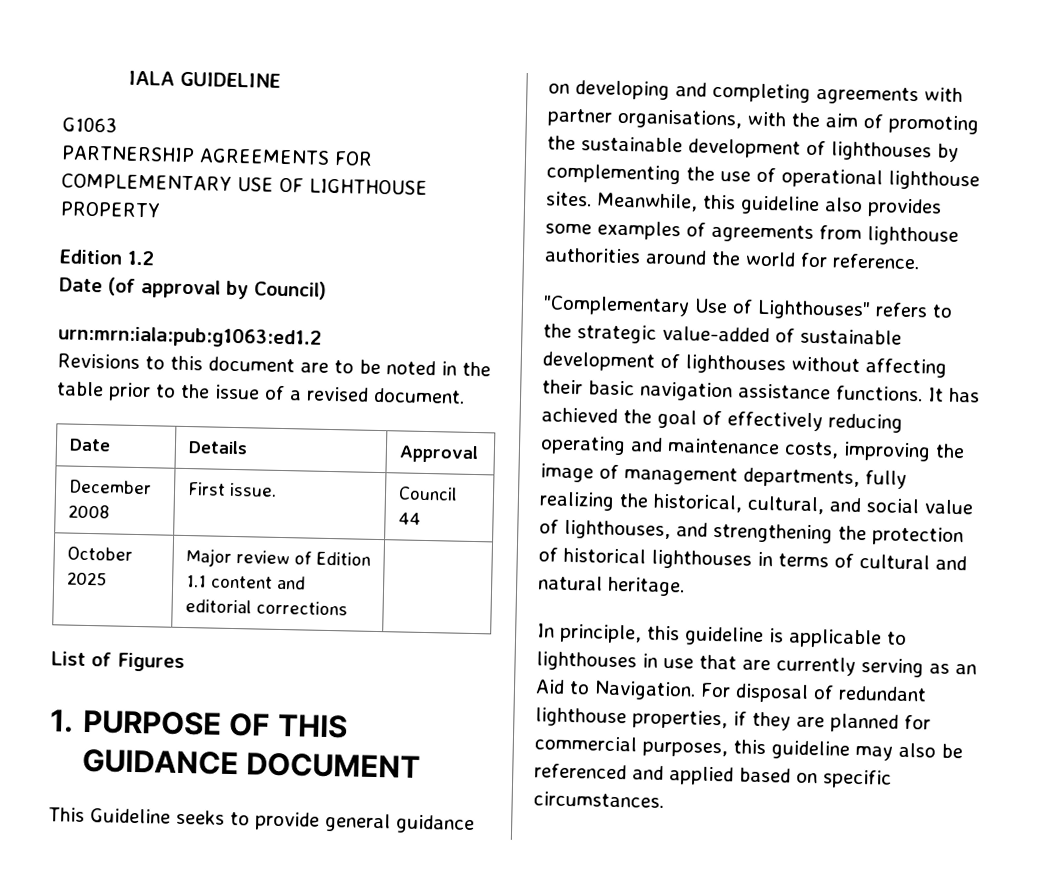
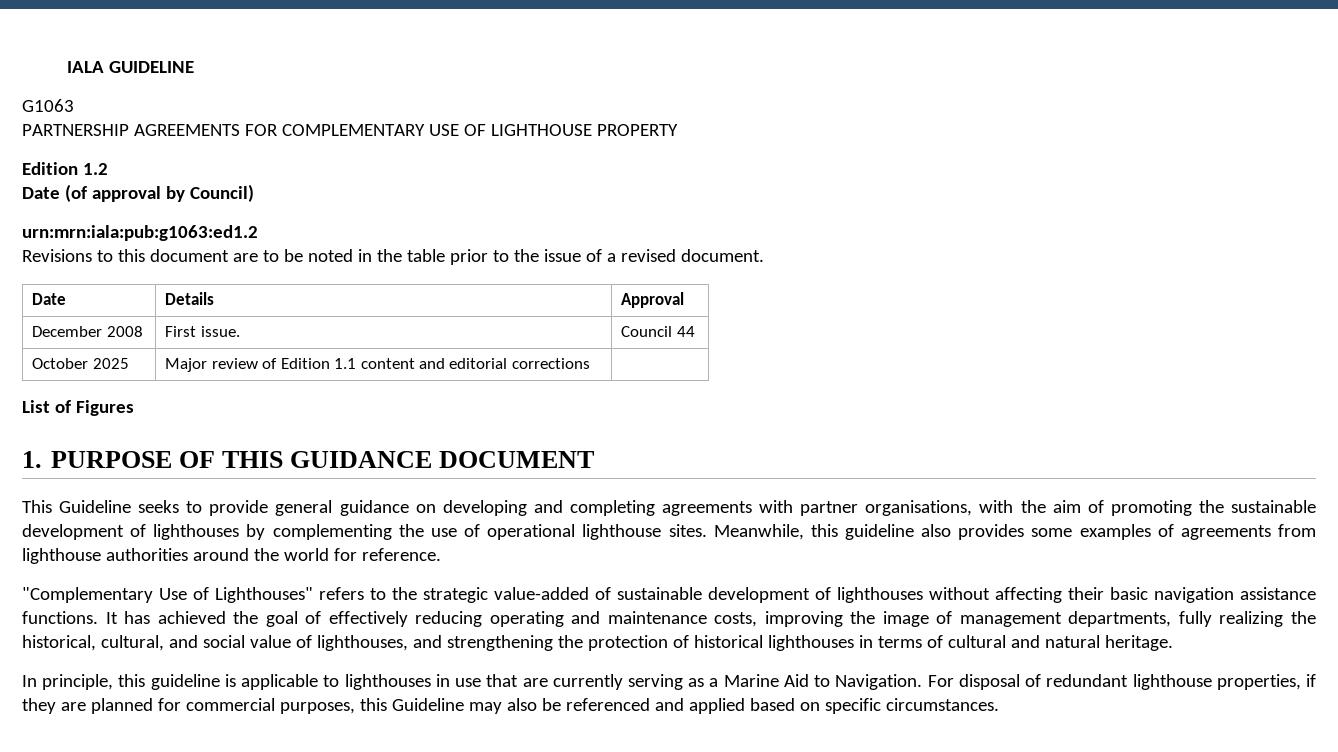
[955,664,977,675] an -> [709,674,779,687] a Marine
[771,740,850,760] guideline -> [391,698,464,711] Guideline

